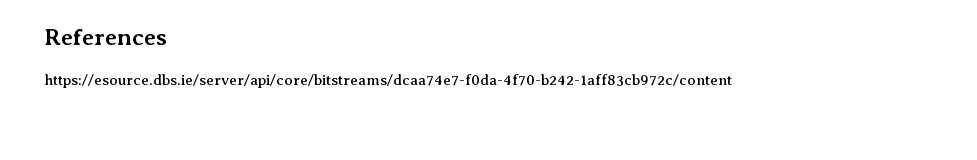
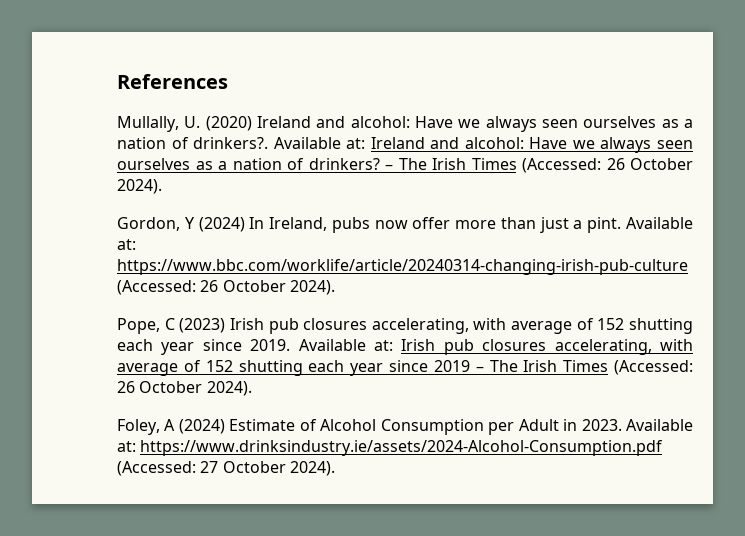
[44,74,732,88] https://esource.dbs.ie/server/api/core/bitstreams/dcaa74e7-f0da-4f70-b242-1aff83cb972c/content -> [117,116,693,132] [117,137,693,153] [117,158,693,173] [117,179,162,194] [117,217,693,233] [117,239,136,250] [117,259,688,275] [117,280,335,295] [117,318,693,334] [117,339,694,355] [117,360,693,376] [117,381,252,396] [117,419,693,435] [117,440,664,456] [117,461,335,476] Mullally, U. (2020) Ireland and alcohol: Have we always seen ourselves as a nation of drinkers?. Available at: Ireland and alcohol: Have we always seen ourselves as a nation of drinkers? – The Irish Times (Accessed: 26 October 2024). // Gordon, Y (2024) In Ireland, pubs now offer more than just a pint. Available at: https://www.bbc.com/worklife/article/20240314-changing-irish-pub-culture (Accessed: 26 October 2024). // Pope, C (2023) Irish pub closures accelerating, with average of 152 shutting each year since 2019. Available at: Irish pub closures accelerating, with average of 152 shutting each year since 2019 – The Irish Times (Accessed: 26 October 2024). // Foley, A (2024) Estimate of Alcohol Consumption per Adult in 2023. Available at: https://www.drinksindustry.ie/assets/2024-Alcohol-Consumption.pdf (Accessed: 27 October 2024).

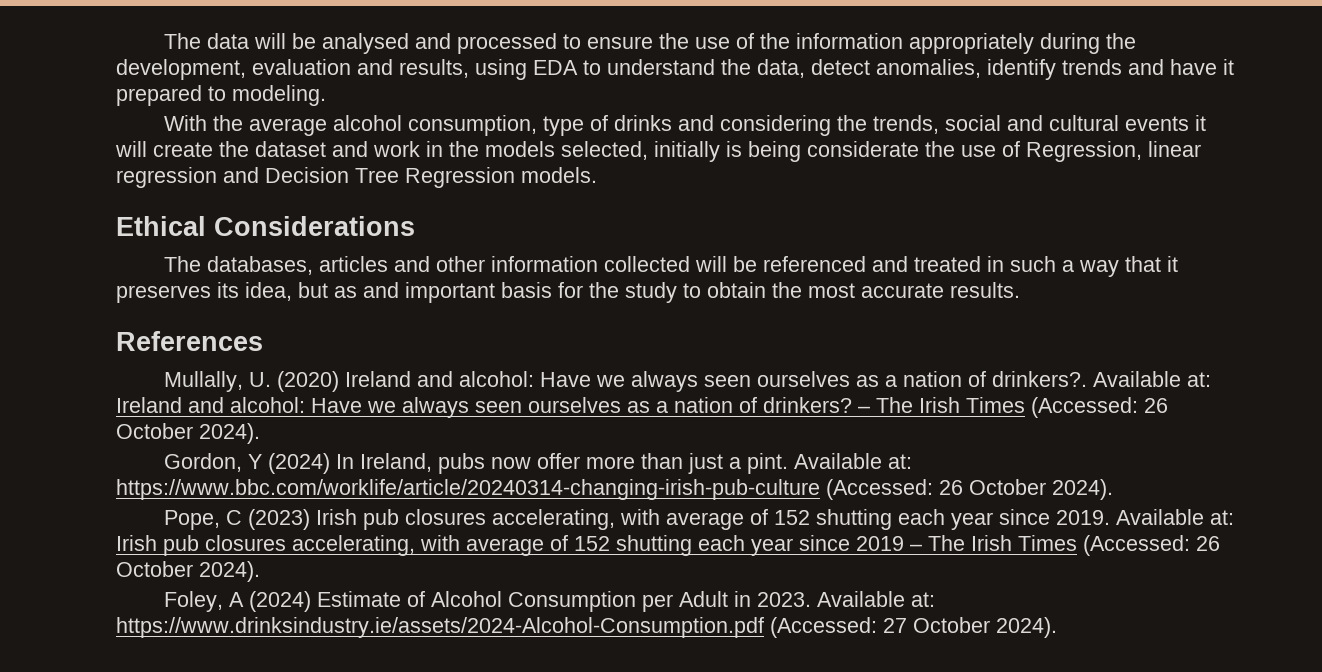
(117, 81) none -> [164,33,1137,54] [116,59,1234,80] [116,85,326,106] [164,115,1207,136] [115,141,1201,162] [116,167,597,188] [116,216,415,236] [164,256,1179,277] [116,282,1020,303] The data will be analysed and processed to ensure the use of the information appropriately during the development, evaluation and results, using EDA to understand the data, detect anomalies, identify trends and have it prepared to modeling. // With the average alcohol consumption, type of drinks and considering the trends, social and cultural events it will create the dataset and work in the models selected, initially is being considerate the use of Regression, linear regression and Decision Tree Regression models. // Ethical Considerations // The databases, articles and other information collected will be referenced and treated in such a way that it preserves its idea, but as and important basis for the study to obtain the most accurate results. //

